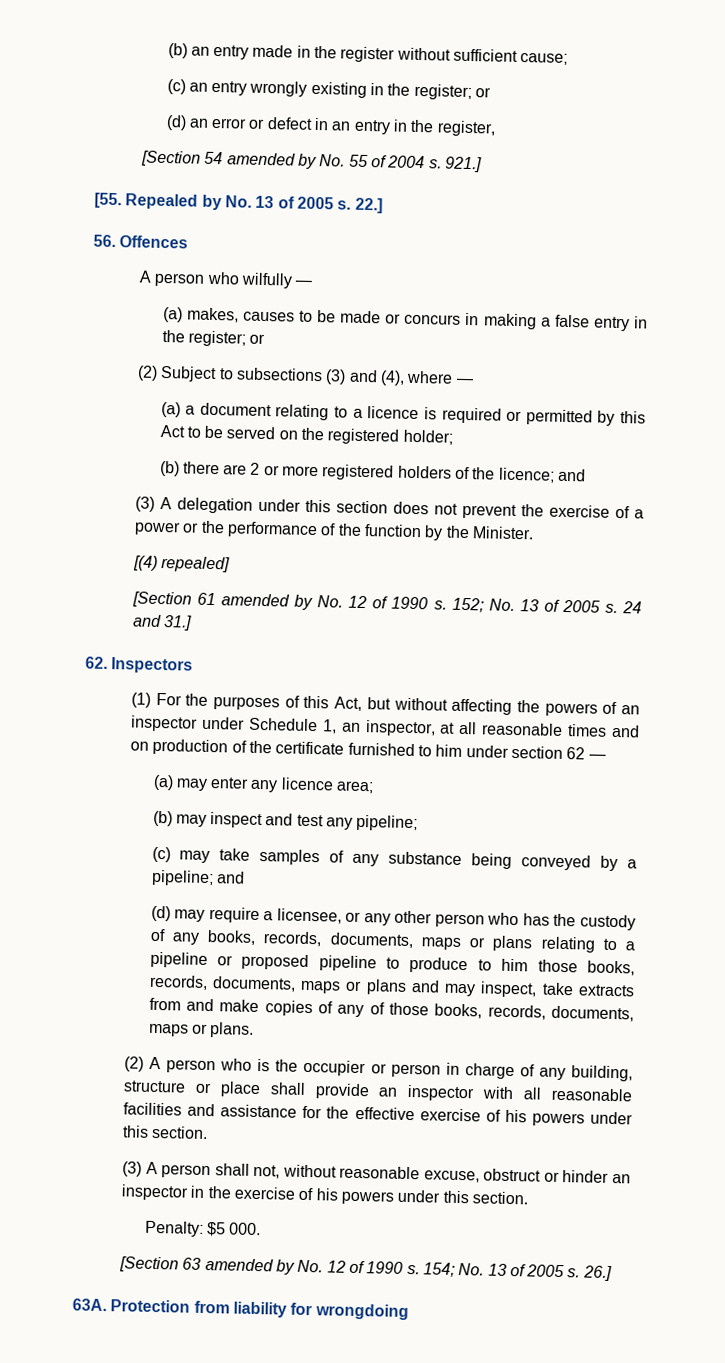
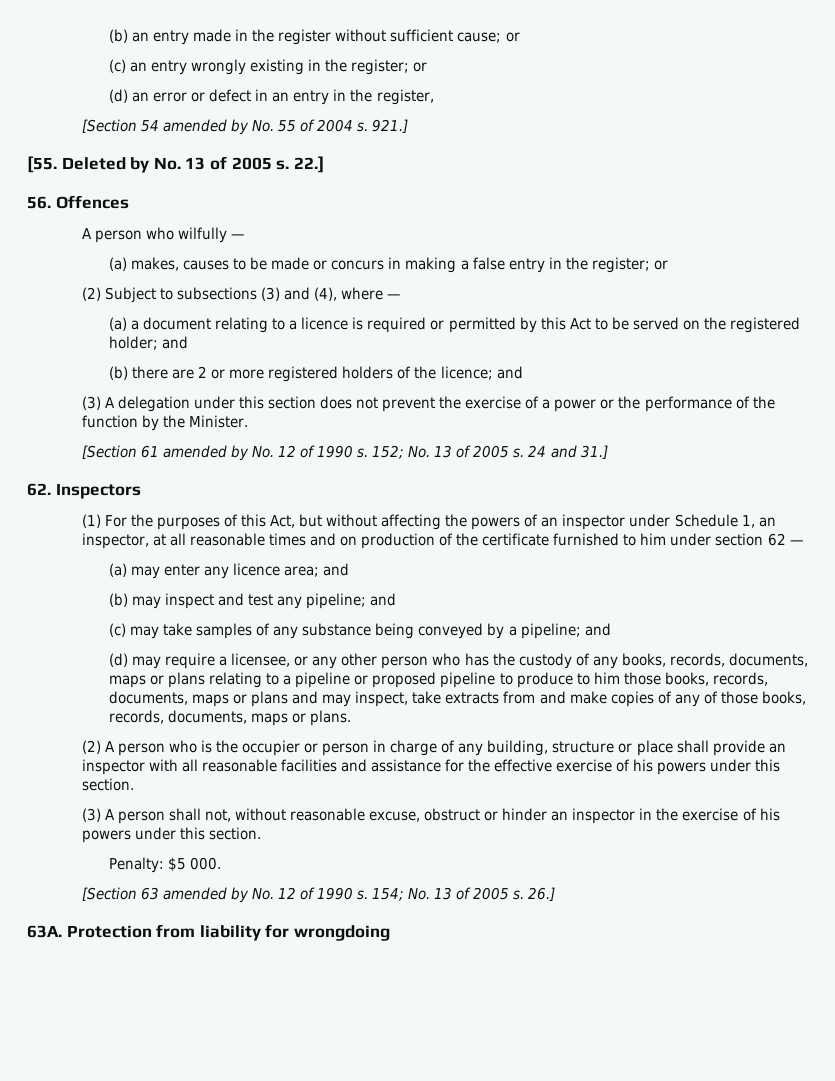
(569, 58) none -> [505,32,520,42] or
[125,193,199,210] Repealed -> [61,157,126,170] Deleted
(453, 437) none -> [162,336,189,349] and
[132,555,231,573] // [(4) repealed] -> (248, 421) none
(375, 787) none -> [323,563,350,576] and
(419, 823) none -> [370,593,397,606] and

